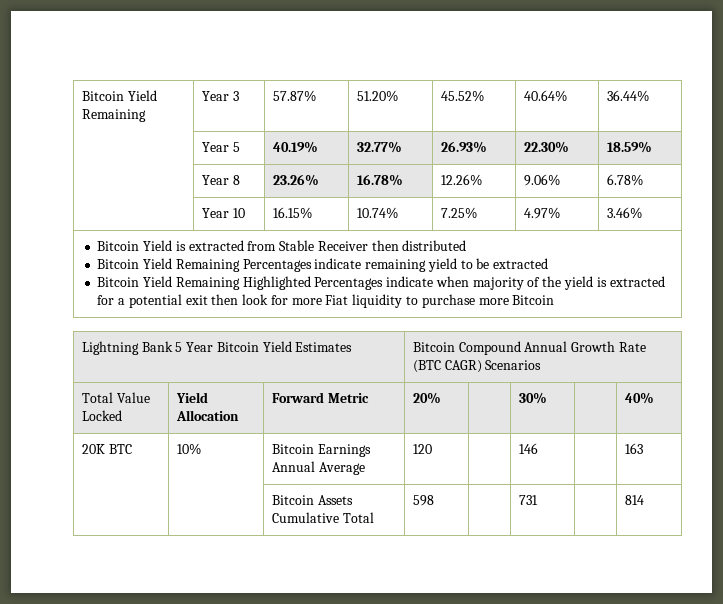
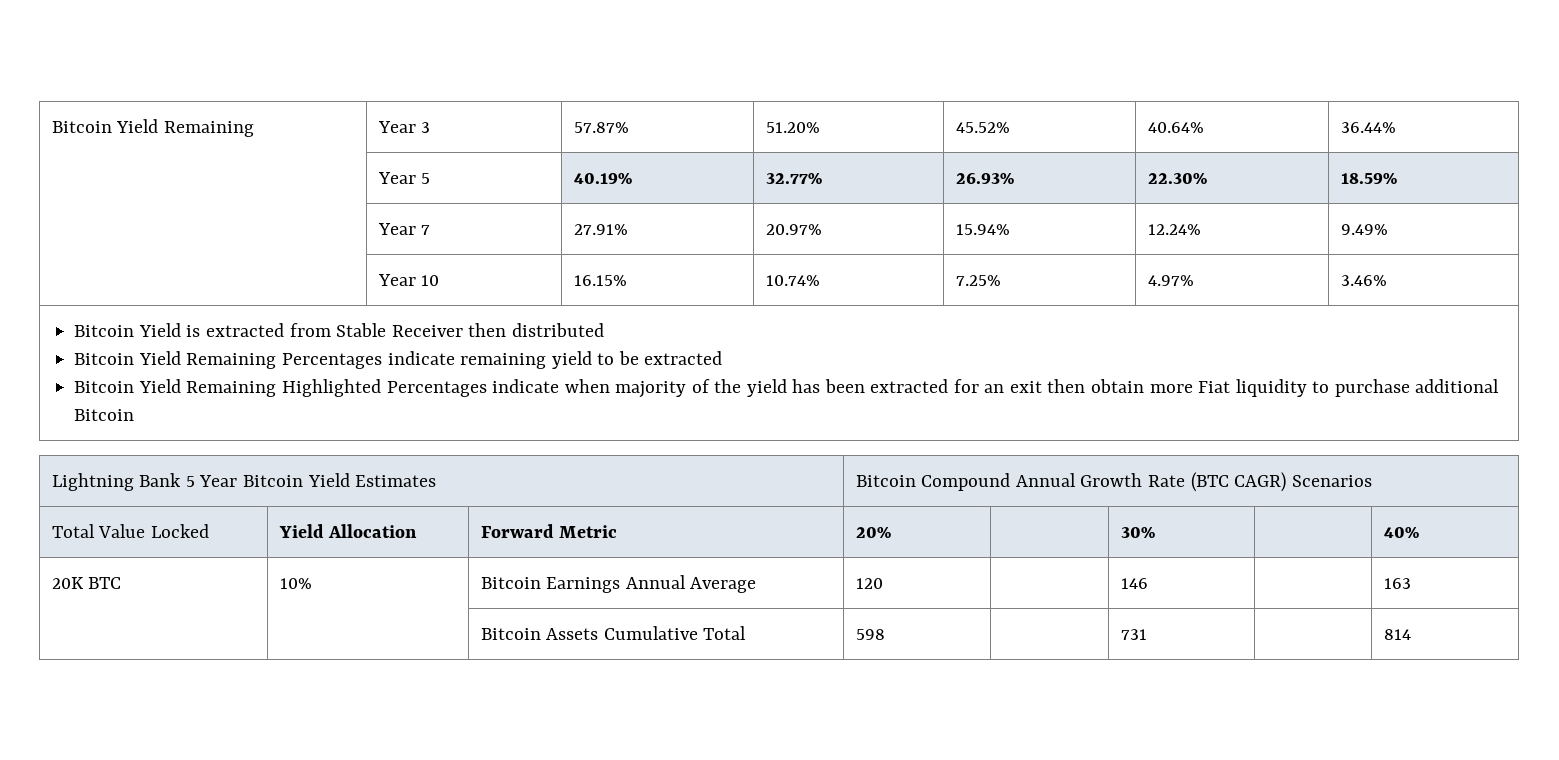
[232,175,240,185] [272,174,319,186] [356,174,403,186] [440,174,482,186] [523,174,560,186] [606,174,643,186] 8 | 23.26% | 16.78% | 12.26% | 9.06% | 6.78% -> [421,225,431,235] [573,224,628,235] [765,224,822,235] [955,224,1010,235] [1147,224,1201,235] [1340,224,1388,235] 7 | 27.91% | 20.97% | 15.94% | 12.24% | 9.49%
[596,276,665,287] [97,294,288,308] is extracted for a potential exit then look for -> [792,379,1145,393] has been extracted for an exit then obtain
[478,298,509,305] more -> [1415,379,1500,393] additional

